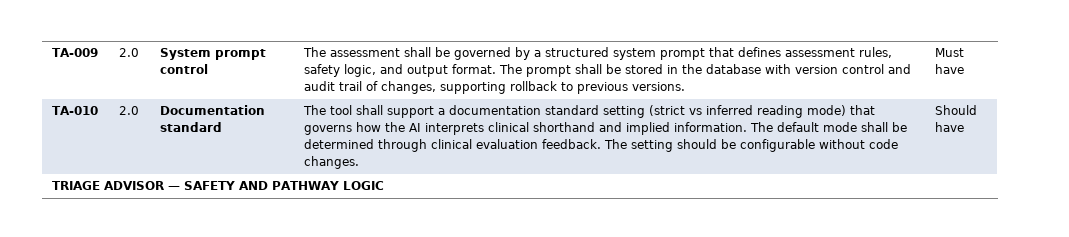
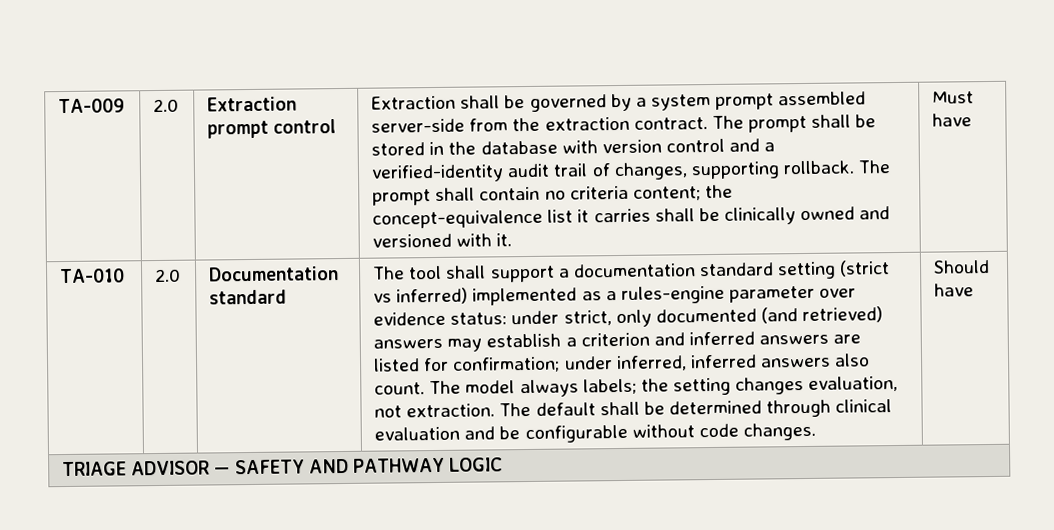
[160,48,212,60] System -> [207,96,298,112] Extraction
[303,47,401,57] The assessment -> [371,95,457,110] Extraction
[545,47,610,57] structured -> (647, 102) none
[709,47,893,58] [304,64,497,77] that defines assessment rules, safety logic, and output format. -> [778,91,867,106] [371,116,708,133] assembled server-side from the extraction contract.
(912, 69) none -> [764,142,776,152] [371,164,505,183] a verified-identity
[510,81,686,94] rollback to previous versions. -> [782,160,892,175] [372,184,733,206] [372,206,891,229] [372,233,513,248] rollback. The prompt shall contain no criteria content; the concept-equivalence list it carries shall be clinically owned and versioned with it.
[706,105,876,118] [304,122,748,135] inferred reading mode) that governs how the AI interprets clinical shorthand and implied information. -> [396,285,857,306] [373,306,884,328] [373,331,862,352] [374,353,871,373] [374,375,899,398] [374,403,496,418] inferred) implemented as a rules-engine parameter over evidence status: under strict, only documented (and retrieved) answers may establish a criterion and inferred answers are listed for confirmation; under inferred, inferred answers also count. The model always labels; the setting changes evaluation, not extraction.
[823,122,858,132] mode -> (596, 409) none
[542,139,718,152] feedback. The setting should -> [464,426,496,440] and

